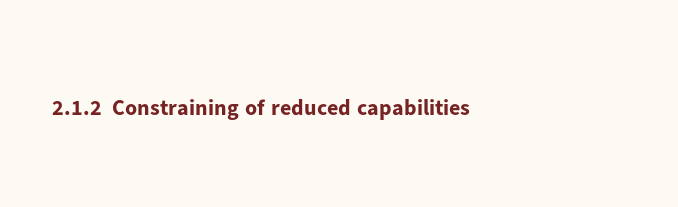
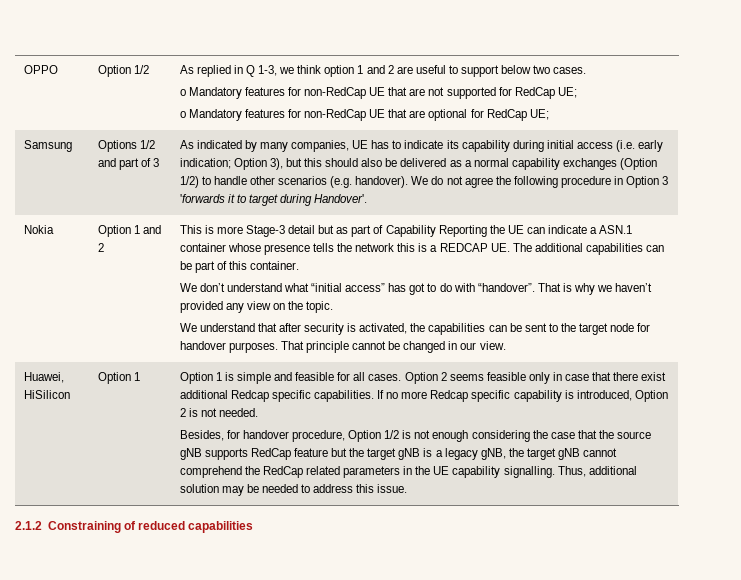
(52, 108) none -> [23,65,58,74] [97,65,149,77] [179,65,587,77] [179,87,577,99] [179,109,549,121] [23,140,72,152] [97,140,155,152] [97,158,159,170] [179,140,664,152] [179,158,658,170] [179,176,669,188] [179,194,368,206] [23,225,54,234] [97,225,161,237] [97,243,104,252] [179,225,633,237] [179,243,665,255] [179,261,299,273] [179,283,653,295] [179,301,334,313] [179,323,651,335] [179,341,506,353] [23,372,64,383] [23,390,70,399] [97,372,140,384] [179,372,667,384] [179,390,668,402] [179,408,258,417] [179,430,652,442] [179,448,618,460] [179,466,637,478] [179,484,408,496] OPPO | Option 1/2 | As replied in Q 1-3, we think option 1 and 2 are useful to support below two cases. // o Mandatory features for non-RedCap UE that are not supported for RedCap UE; // o Mandatory features for non-RedCap UE that are optional for RedCap UE; // Samsung | Options 1/2 and part of 3 | As indicated by many companies, UE has to indicate its capability during initial access (i.e. early indication; Option 3), but this should also be delivered as a normal capability exchanges (Option 1/2) to handle other scenarios (e.g. handover). We do not agree the following procedure in Option 3 'forwards it to target during Handover'. // Nokia | Option 1 and 2 | This is more Stage-3 detail but as part of Capability Reporting the UE can indicate a ASN.1 container whose presence tells the network this is a REDCAP UE. The additional capabilities can be part of this container. // We don’t understand what “initial access” has got to do with “handover”. That is why we haven’t provided any view on the topic. // We understand that after security is activated, the capabilities can be sent to the target node for handover purposes. That principle cannot be changed in our view. // Huawei, HiSilicon | Option 1 | Option 1 is simple and feasible for all cases. Option 2 seems feasible only in case that there exist additional Redcap specific capabilities. If no more Redcap specific capability is introduced, Option 2 is not needed. // Besides, for handover procedure, Option 1/2 is not enough considering the case that the source gNB supports RedCap feature but the target gNB is a legacy gNB, the target gNB cannot comprehend the RedCap related parameters in the UE capability signalling. Thus, additional solution may be needed to address this issue. //

